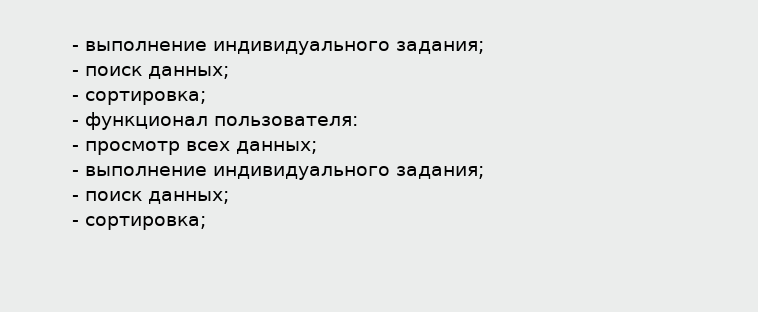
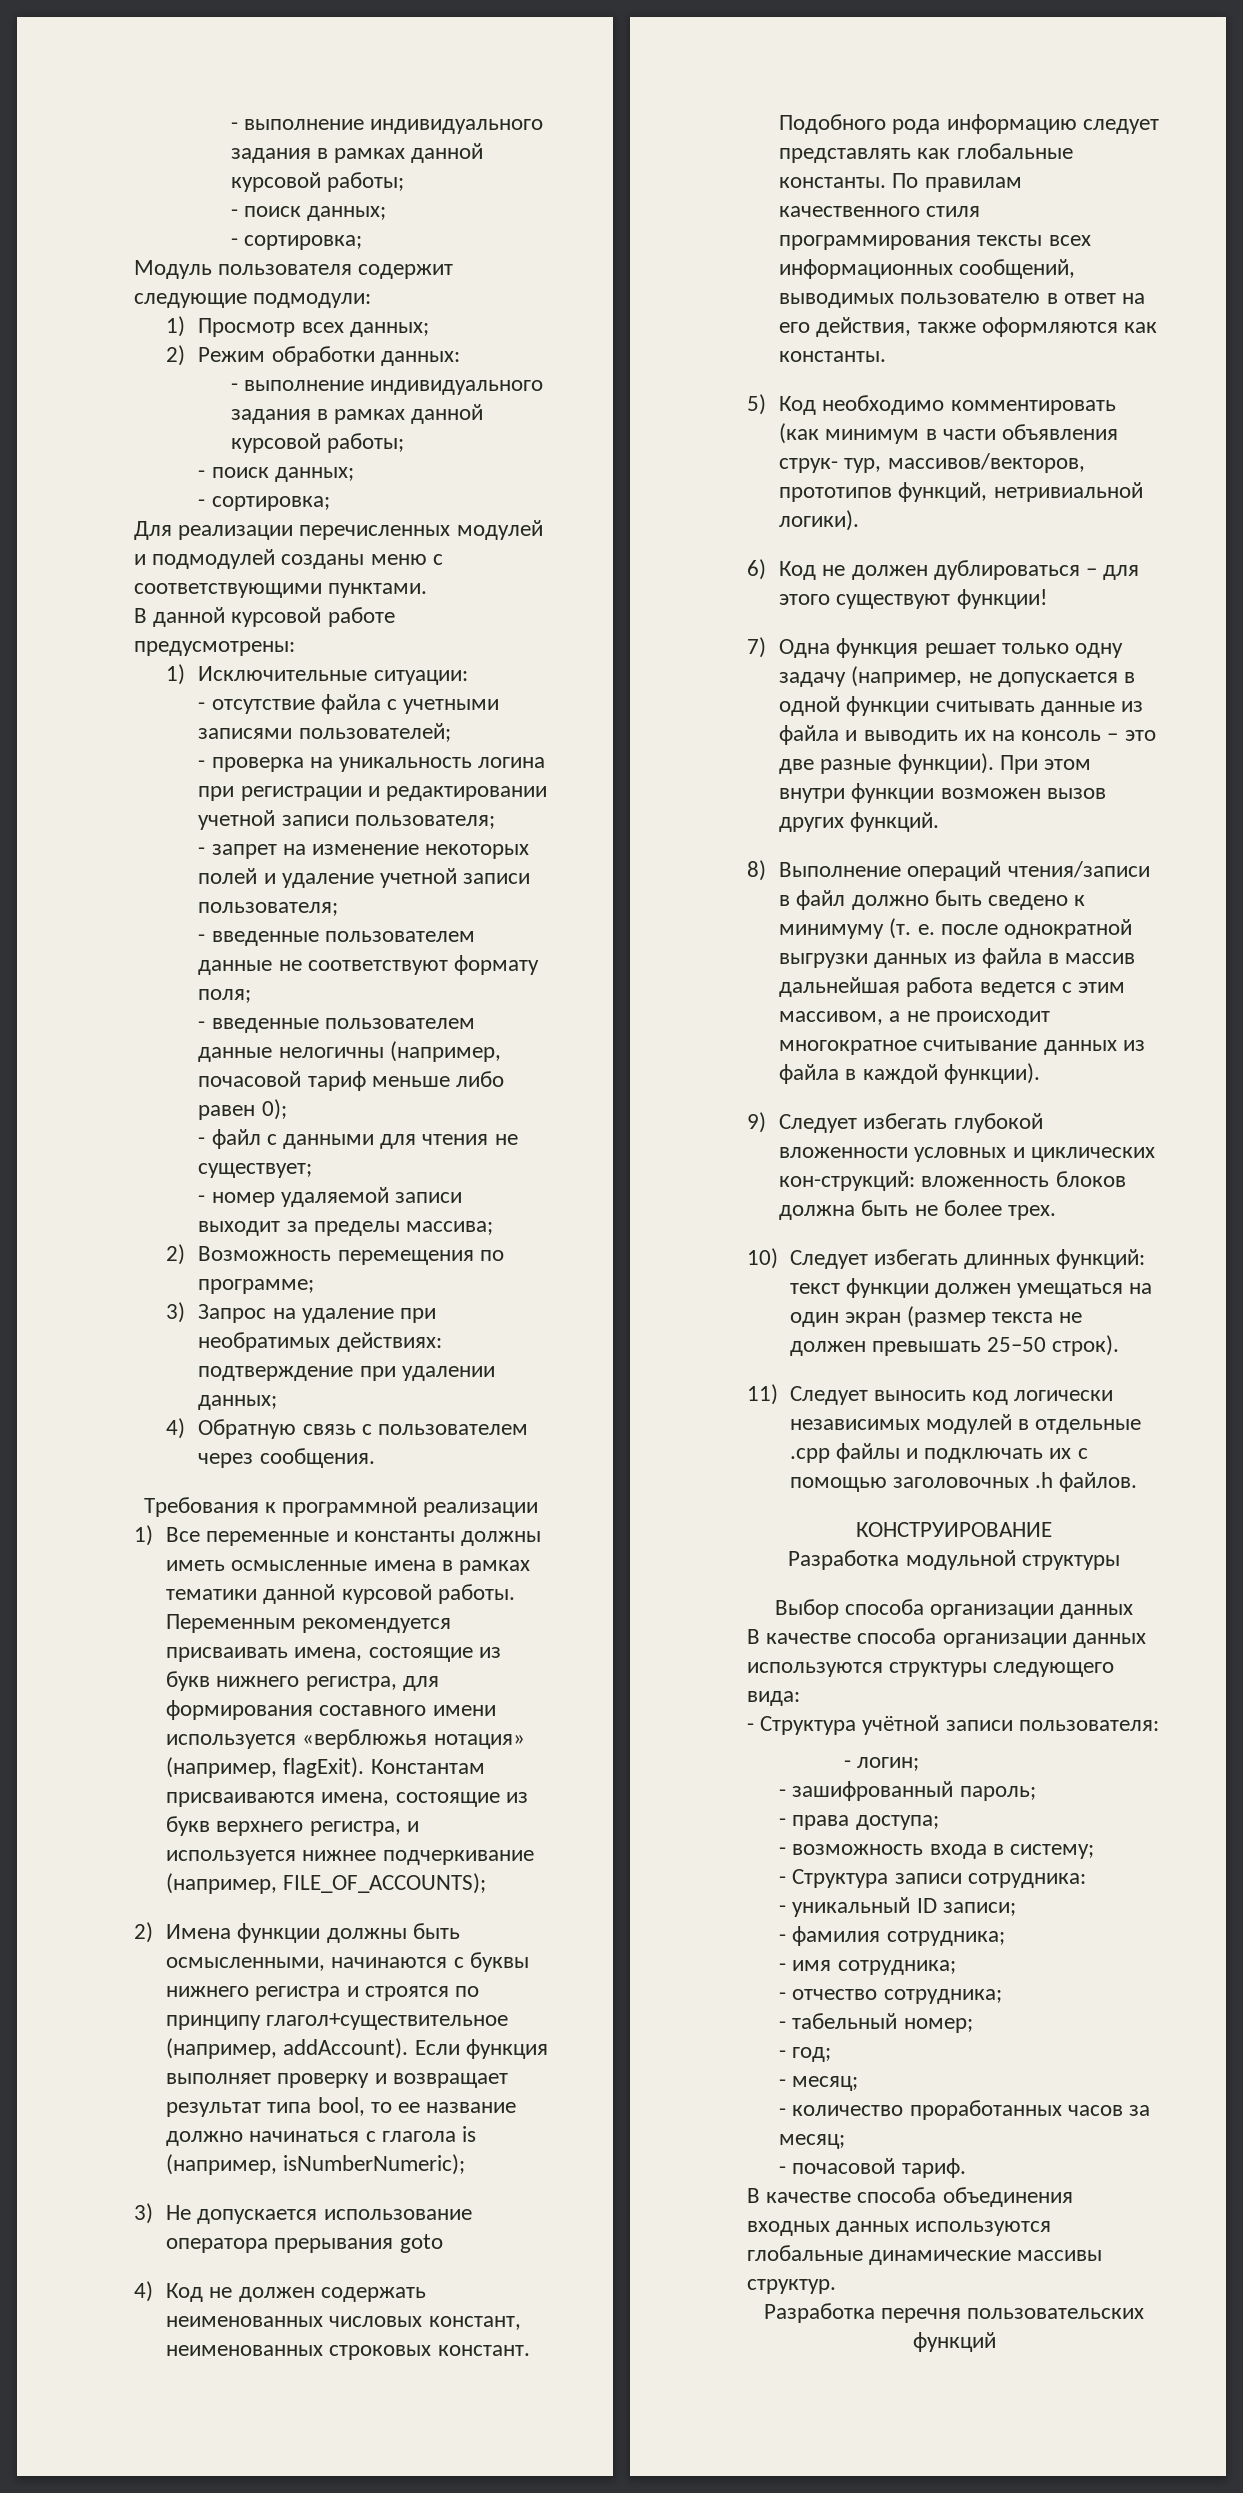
[72,41,484,55] [72,66,229,79] [72,91,206,105] [72,112,358,130] [72,141,317,155] [72,166,484,180] [72,191,229,204] [72,216,206,230] - выполнение индивидуального задания; // - поиск данных; // - сортировка; // - функционал пользователя: // - просмотр всех данных; // - выполнение индивидуального задания; // - поиск данных; // - сортировка; -> [230,119,544,134] [230,143,484,163] [230,172,404,192] [230,206,387,221] [230,235,362,250] [134,260,454,279] [134,293,372,308] [166,316,429,337] [166,345,460,366] [230,380,544,395] [230,404,484,424] [230,433,404,453] [198,467,354,482] [198,496,330,511] [134,520,543,540] [134,549,443,569] [134,583,428,598] [134,607,395,627] [134,641,295,656] [166,664,468,685] [198,694,500,714] [198,723,451,742] [198,757,546,772] [198,786,548,801] [198,810,495,830] [198,844,530,859] [198,868,531,888] [198,902,339,916] [198,931,475,946] [198,955,540,975] [198,989,252,1003] [198,1018,475,1033] [198,1041,501,1062] [198,1071,505,1091] [198,1099,287,1120] [198,1129,518,1149] [198,1163,313,1178] [198,1187,463,1207] [198,1221,494,1236] [166,1244,504,1265] [198,1279,315,1294] [166,1302,437,1323] [198,1332,442,1352] [198,1366,495,1381] [198,1395,278,1410] [166,1418,529,1439] [198,1448,375,1468] [143,1497,539,1517] [134,1525,542,1546] [166,1560,531,1575] [166,1584,515,1604] [166,1614,452,1633] [166,1647,501,1662] [166,1671,439,1691] [166,1700,496,1720] [166,1729,525,1749] [166,1757,485,1778] [166,1792,528,1807] [166,1816,419,1836] [166,1850,534,1865] [166,1873,487,1894] [134,1922,460,1943] [166,1952,529,1972] [166,1986,480,2001] [166,2013,509,2030] [166,2038,548,2059] [166,2073,508,2088] [166,2097,517,2117] [166,2126,477,2146] [166,2154,466,2175] [134,2203,472,2224] [166,2234,443,2253] [134,2281,426,2302] [166,2316,521,2330] [166,2345,530,2360] [779,114,1159,134] [779,143,1073,163] [779,173,1022,192] [779,206,981,217] [779,235,1091,250] [779,259,1076,279] [779,293,1146,308] [779,317,1158,337] [779,351,887,362] [747,394,1116,415] [779,423,1119,444] [779,453,1085,473] [779,482,1143,502] [779,510,860,531] [747,559,1140,580] [779,589,1047,609] [747,637,1124,658] [779,666,1136,687] [779,696,1144,716] [779,725,1156,745] [779,753,1092,774] [779,783,1106,803] [779,812,940,832] [747,860,1150,881] [779,890,1086,910] [779,918,1133,939] [779,948,1136,968] [779,977,1126,997] [779,1011,1050,1026] [779,1040,1145,1055] [779,1063,1040,1084] [747,1112,1043,1133] [779,1147,1155,1162] [779,1171,1126,1191] [779,1200,1057,1220] [747,1248,1146,1269] [789,1278,1153,1298] [789,1306,1083,1327] [789,1335,1120,1356] [747,1384,1114,1405] [789,1414,1142,1434] [789,1443,1088,1463] [789,1472,1138,1492] [856,1522,1052,1537] [788,1550,1120,1570] [774,1599,1134,1619] [747,1628,1146,1648] [747,1662,1115,1677] [747,1691,800,1706] [747,1715,1159,1735] [843,1757,919,1771] [779,1781,1036,1801] [779,1815,939,1830] [779,1844,1095,1859] [779,1869,1086,1888] [779,1897,1016,1917] [779,1926,1005,1946] [779,1960,956,1975] [779,1989,1002,2004] [779,2013,973,2033] [779,2047,832,2062] [779,2076,859,2091] [779,2100,1151,2120] [779,2134,846,2149] [779,2158,966,2178] [747,2187,1073,2207] [747,2221,1052,2236] [747,2245,1103,2265] [747,2279,836,2294] [763,2303,1145,2323] [912,2332,996,2352] - выполнение индивидуального задания в рамках данной курсовой работы; // - поиск данных; // - сортировка; // Модуль пользователя содержит следующие подмодули: // 1) Просмотр всех данных; // 2) Режим обработки данных: // - выполнение индивидуального задания в рамках данной курсовой работы; // - поиск данных; // - сортировка; // Для реализации перечисленных модулей и подмодулей созданы меню с соответствующими пунктами. // В данной курсовой работе предусмотрены: // 1) Исключительные ситуации: // - отсутствие файла с учетными записями пользователей; // - проверка на уникальность логина при регистрации и редактировании учетной записи пользователя; // - запрет на изменение некоторых полей и удаление учетной записи пользователя; // - введенные пользователем данные не соответствуют формату поля; // - введенные пользователем данные нелогичны (например, почасовой тариф меньше либо равен 0); // - файл с данными для чтения не существует; // - номер удаляемой записи выходит за пределы массива; // 2) Возможность перемещения по программе; // 3) Запрос на удаление при необратимых действиях: подтверждение при удалении данных; // 4) Обратную связь с пользователем через сообщения. // Требования к программной реализации // 1) Все переменные и константы должны иметь осмысленные имена в рамках тематики данной курсовой работы. Переменным рекомендуется присваивать имена, состоящие из букв нижнего регистра, для формирования составного имени используется «верблюжья нотация» (например, flagExit). Константам присваиваются имена, состоящие из букв верхнего регистра, и используется нижнее подчеркивание (например, FILE_OF_ACCOUNTS); // 2) Имена функции должны быть осмысленными, начинаются с буквы нижнего регистра и строятся по принципу глагол+существительное (например, addAccount). Если функция выполняет проверку и возвращает результат типа bool, то ее название должно начинаться с глагола is (например, isNumberNumeric); // 3) Не допускается использование оператора прерывания goto // 4) Код не должен содержать неименованных числовых констант, неименованных строковых констант. Подобного рода информацию следует представлять как глобальные константы. По правилам качественного стиля программирования тексты всех информационных сообщений, выводимых пользователю в ответ на его действия, также оформляются как константы. // 5) Код необходимо комментировать (как минимум в части объявления струк- тур, массивов/векторов, прототипов функций, нетривиальной логики). // 6) Код не должен дублироваться – для этого существуют функции! // 7) Одна функция решает только одну задачу (например, не допускается в одной функции считывать данные из файла и выводить их на консоль – это две разные функции). При этом внутри функции возможен вызов других функций. // 8) Выполнение операций чтения/записи в файл должно быть сведено к минимуму (т. е. после однократной выгрузки данных из файла в массив дальнейшая работа ведется с этим массивом, а не происходит многократное считывание данных из файла в каждой функции). // 9) Следует избегать глубокой вложенности условных и циклических кон-струкций: вложенность блоков должна быть не более трех. // 10) Следует избегать длинных функций: текст функции должен умещаться на один экран (размер текста не должен превышать 25–50 строк). // 11) Следует выносить код логически независимых модулей в отдельные .cpp файлы и подключать их с помощью заголовочных .h файлов. // КОНСТРУИРОВАНИЕ // Разработка модульной структуры // Выбор способа организации данных // В качестве способа организации данных используются структуры следующего вида: // - Структура учётной записи пользователя: // - логин; // - зашифрованный пароль; // - права доступа; // - возможность входа в систему; // - Структура записи сотрудника: // - уникальный ID записи; // - фамилия сотрудника; // - имя сотрудника; // - отчество сотрудника; // - табельный номер; // - год; // - месяц; // - количество проработанных часов за месяц; // - почасовой тариф. // В качестве способа объединения входных данных используются глобальные динамические массивы структур. // Разработка перечня пользовательских функций

